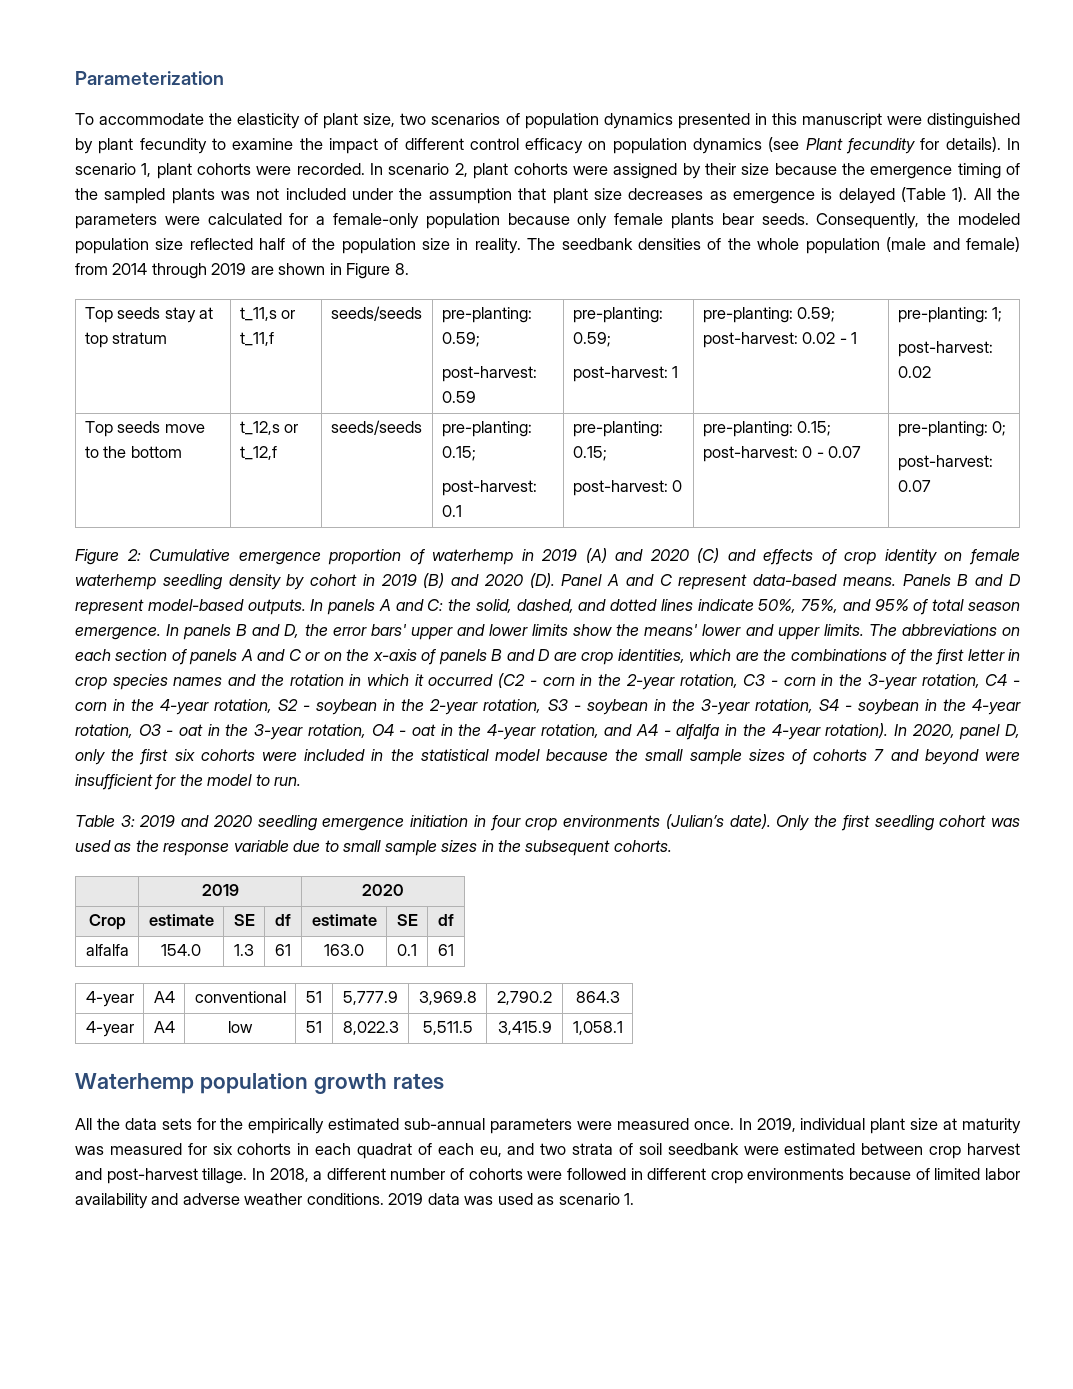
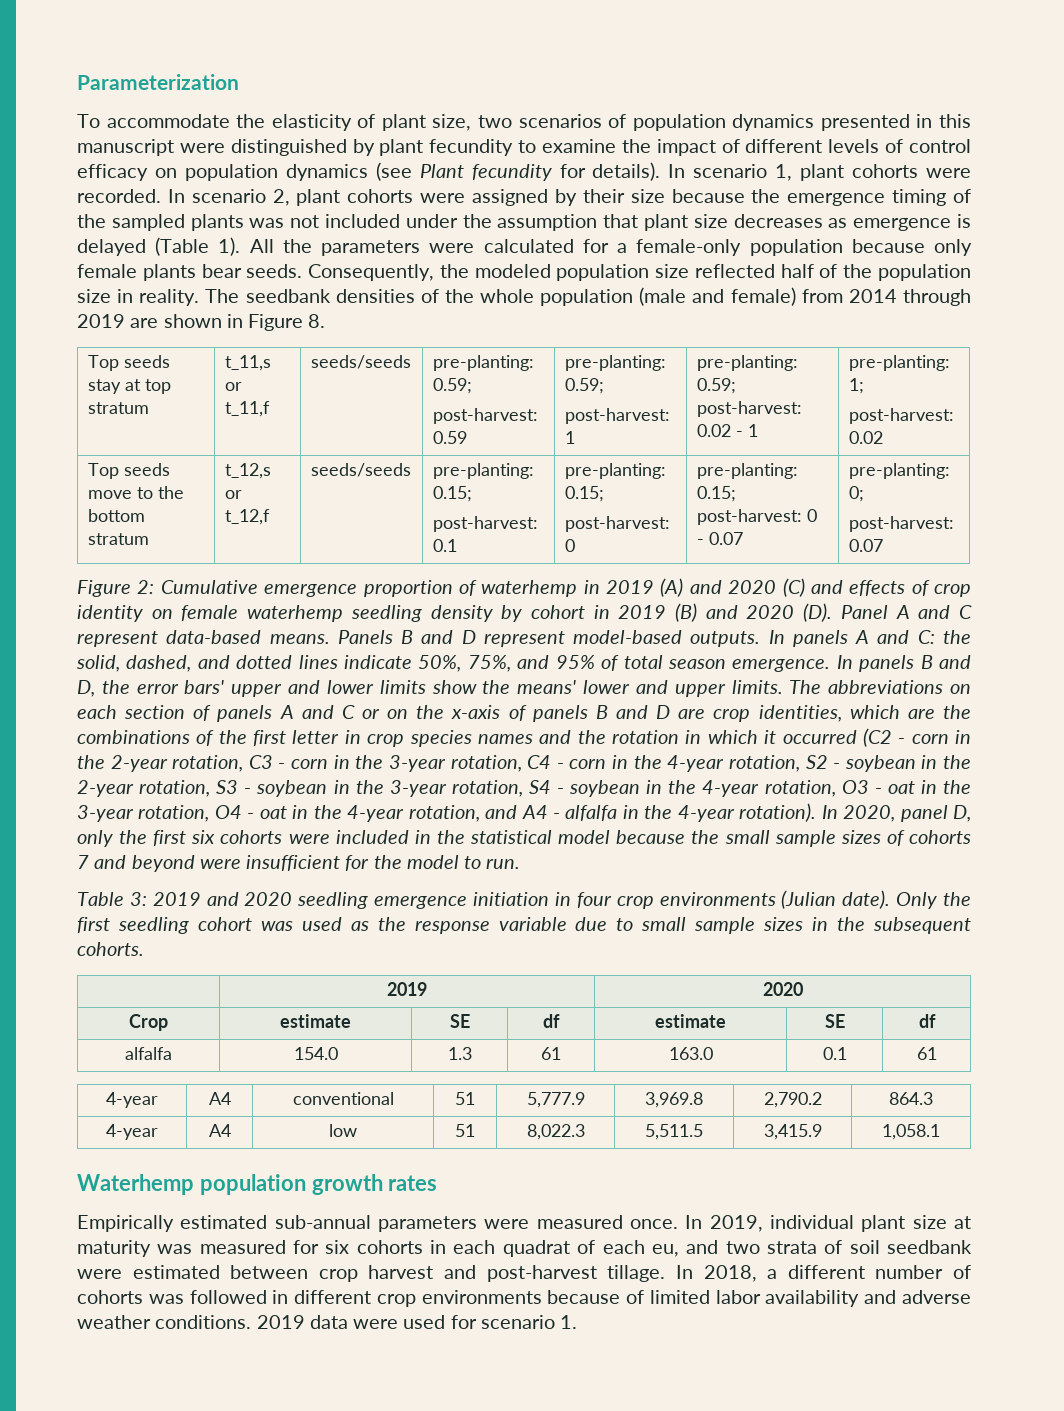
(464, 144) none -> [828,139,904,153] levels of
(182, 452) none -> [87,533,149,545] stratum
[665,814,724,829] (Julian’s -> [781,890,837,909] (Julian
[75,1118,325,1134] All the data sets for the empirically -> [77,1215,174,1232] Empirically
[527,1171,563,1180] were -> [148,1294,184,1304] was
[464,1193,555,1205] was used as -> [353,1315,477,1329] were used for

